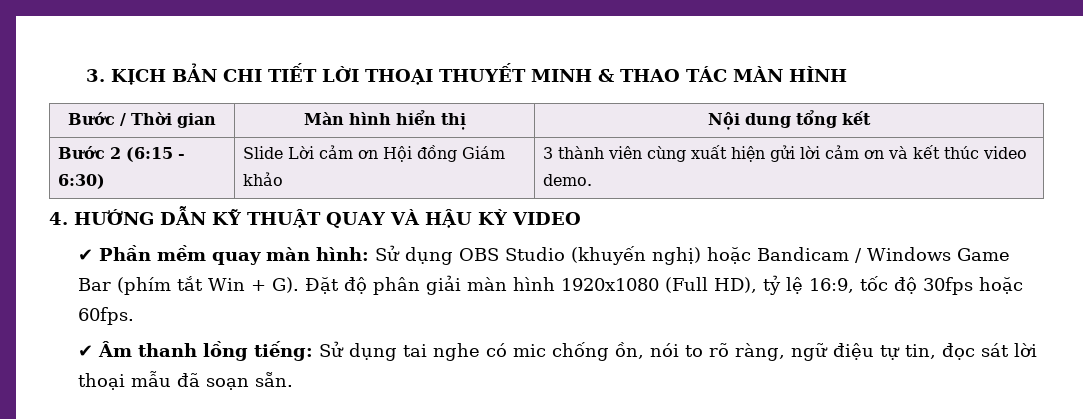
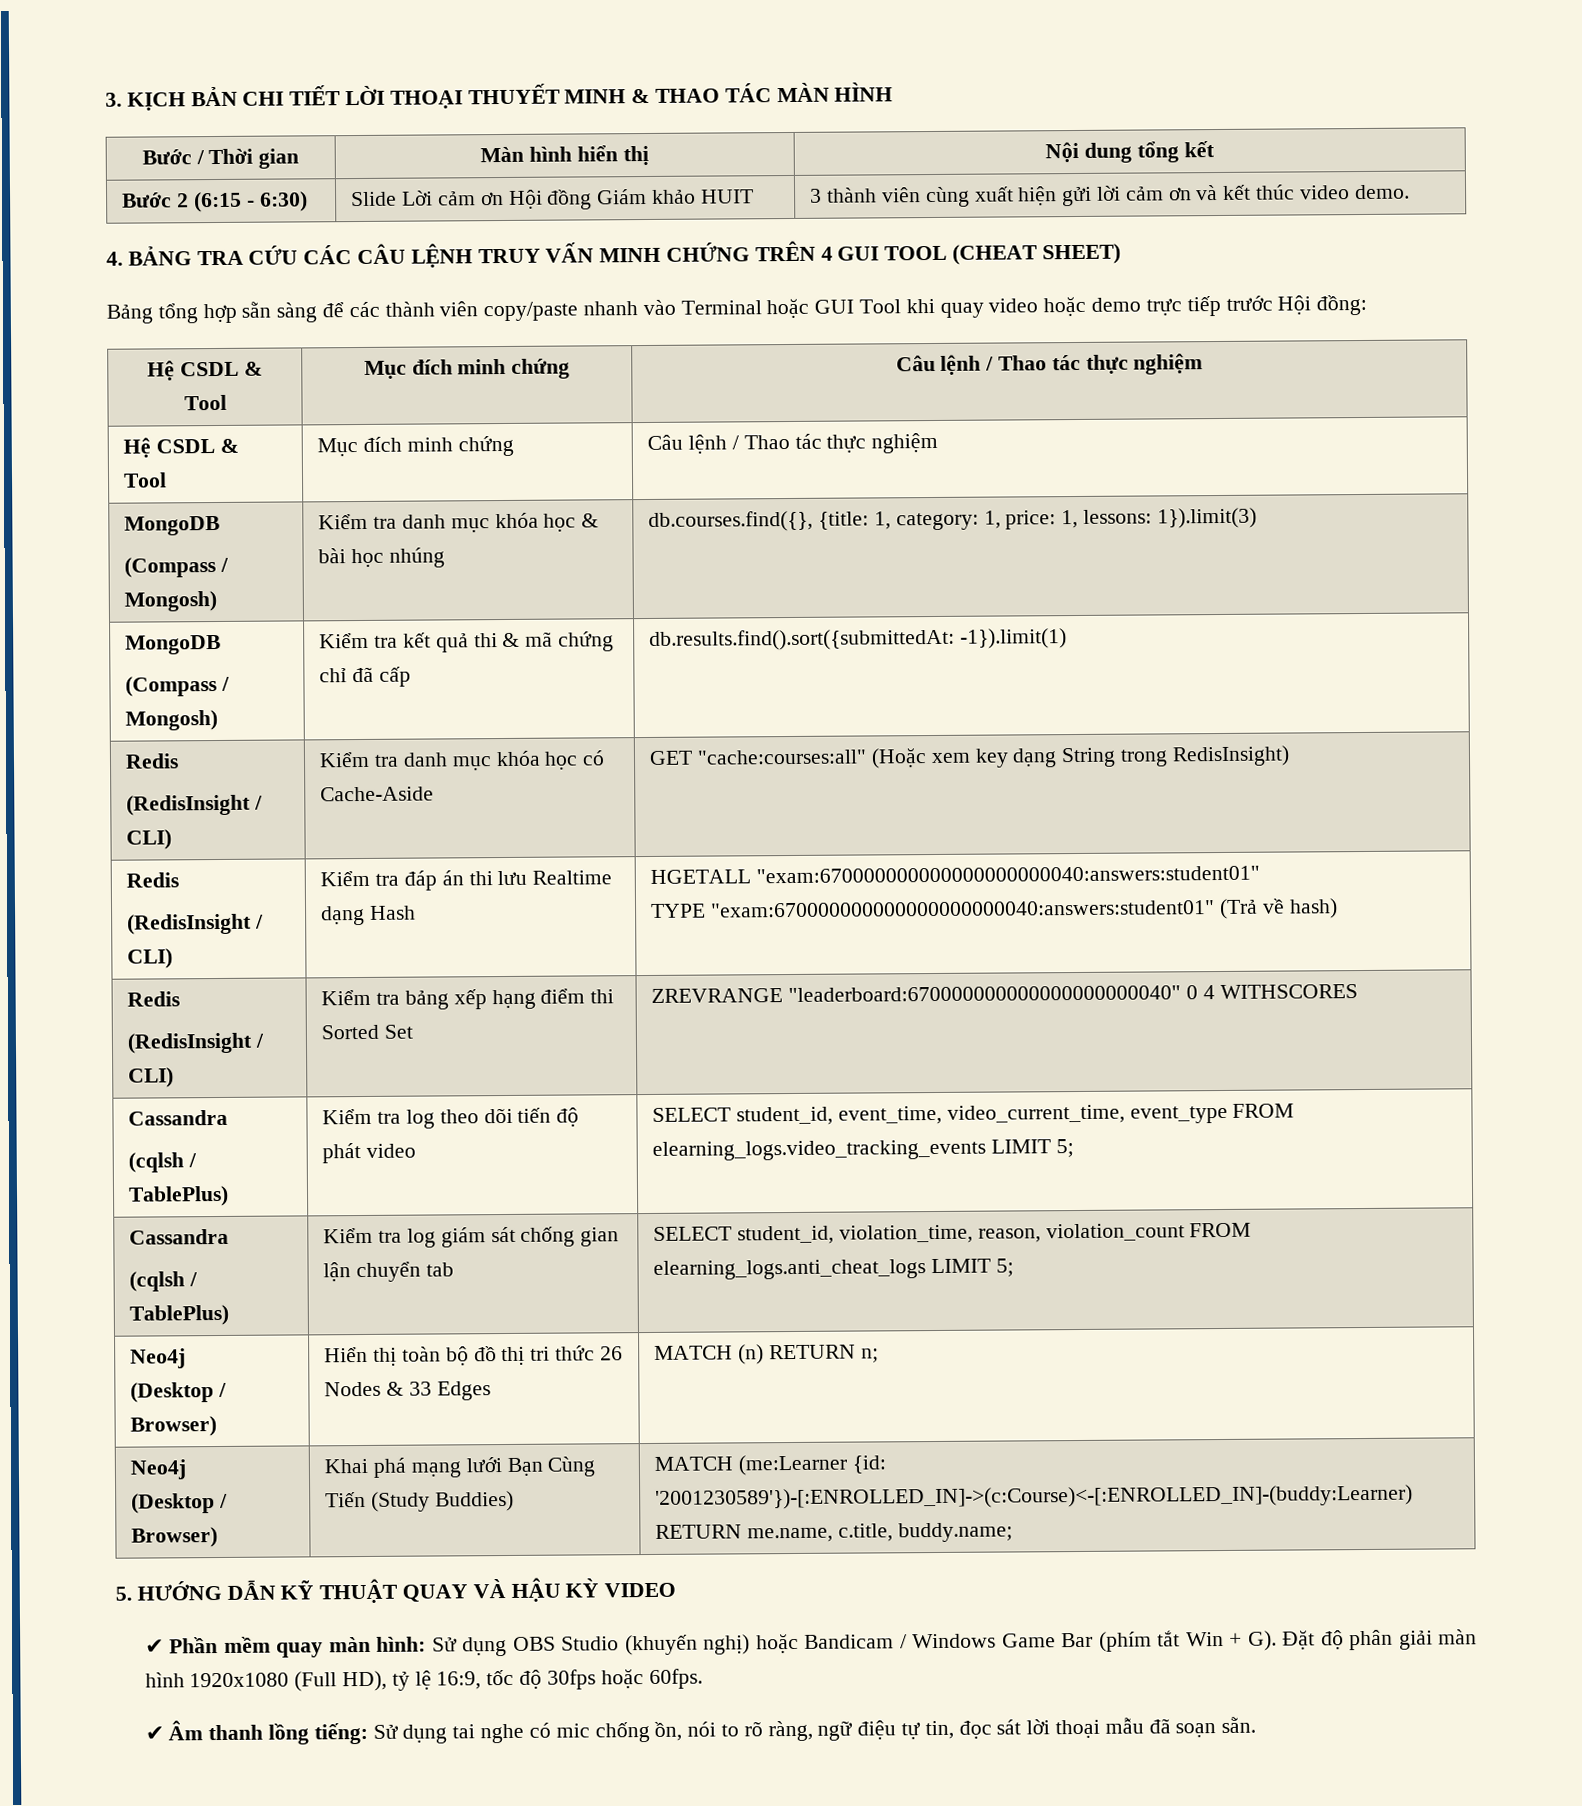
(284, 179) none -> [700,189,754,204] HUIT
(68, 218) none -> [127,240,1121,268] [106,294,1368,324] [147,360,263,381] [183,394,227,411] [363,358,571,379] [895,353,1204,375] [123,437,239,458] [123,472,168,488] [317,435,514,457] [647,432,939,454] [124,515,221,536] [124,557,230,578] [124,590,218,612] [318,512,600,533] [318,547,445,568] [648,507,1257,532] [125,634,222,655] [125,675,231,697] [125,709,219,731] [319,631,614,653] [319,666,411,687] [649,628,1068,651] [125,753,180,769] [126,794,264,816] [126,829,173,850] [319,750,606,771] [320,786,435,802] [649,745,1290,769] [126,872,180,888] [127,913,265,935] [127,948,174,969] [320,870,613,891] [321,905,417,926] [650,865,1261,884] [651,898,1338,920] [127,991,181,1007] [127,1032,265,1054] [128,1067,175,1088] [321,988,615,1010] [321,1024,414,1040] [651,984,1358,1003] [128,1109,229,1126] [128,1152,198,1173] [128,1185,230,1207] [322,1107,580,1129] [322,1143,417,1164] [652,1103,1295,1126] [652,1139,1074,1161] [129,1228,230,1245] [129,1271,199,1292] [129,1304,230,1326] [323,1226,620,1248] [323,1261,454,1283] [653,1222,1252,1245] [653,1258,1014,1280] [130,1348,187,1369] [130,1382,228,1403] [130,1416,218,1437] [324,1345,623,1366] [324,1381,491,1401] [654,1344,879,1365] [130,1459,188,1480] [131,1493,229,1514] [131,1527,219,1548] [324,1456,596,1478] [325,1490,514,1512] [654,1454,886,1476] [655,1484,1414,1510] [655,1522,1013,1543] [115,1586,132,1601] BẢNG TRA CỨU CÁC CÂU LỆNH TRUY VẤN MINH CHỨNG TRÊN 4 GUI TOOL (CHEAT SHEET) // Bảng tổng hợp sẵn sàng để các thành viên copy/paste nhanh vào Terminal hoặc GUI Tool khi quay video hoặc demo trực tiếp trước Hội đồng: // Hệ CSDL & Tool | Mục đích minh chứng | Câu lệnh / Thao tác thực nghiệm // Hệ CSDL & Tool | Mục đích minh chứng | Câu lệnh / Thao tác thực nghiệm // MongoDB // (Compass / Mongosh) | Kiểm tra danh mục khóa học & bài học nhúng | db.courses.find({}, {title: 1, category: 1, price: 1, lessons: 1}).limit(3) // MongoDB // (Compass / Mongosh) | Kiểm tra kết quả thi & mã chứng chỉ đã cấp | db.results.find().sort({submittedAt: -1}).limit(1) // Redis // (RedisInsight / CLI) | Kiểm tra danh mục khóa học có Cache-Aside | GET "cache:courses:all" (Hoặc xem key dạng String trong RedisInsight) // Redis // (RedisInsight / CLI) | Kiểm tra đáp án thi lưu Realtime dạng Hash | HGETALL "exam:670000000000000000000040:answers:student01" // TYPE "exam:670000000000000000000040:answers:student01" (Trả về hash) // Redis // (RedisInsight / CLI) | Kiểm tra bảng xếp hạng điểm thi Sorted Set | ZREVRANGE "leaderboard:670000000000000000000040" 0 4 WITHSCORES // Cassandra // (cqlsh / TablePlus) | Kiểm tra log theo dõi tiến độ phát video | SELECT student_id, event_time, video_current_time, event_type FROM elearning_logs.video_tracking_events LIMIT 5; // Cassandra // (cqlsh / TablePlus) | Kiểm tra log giám sát chống gian lận chuyển tab | SELECT student_id, violation_time, reason, violation_count FROM elearning_logs.anti_cheat_logs LIMIT 5; // Neo4j // (Desktop / Browser) | Hiển thị toàn bộ đồ thị tri thức 26 Nodes & 33 Edges | MATCH (n) RETURN n; // Neo4j // (Desktop / Browser) | Khai phá mạng lưới Bạn Cùng Tiến (Study Buddies) | MATCH (me:Learner {id: '2001230589'})-[:ENROLLED_IN]->(c:Course)<-[:ENROLLED_IN]-(buddy:Learner) RETURN me.name, c.title, buddy.name; // 5.

